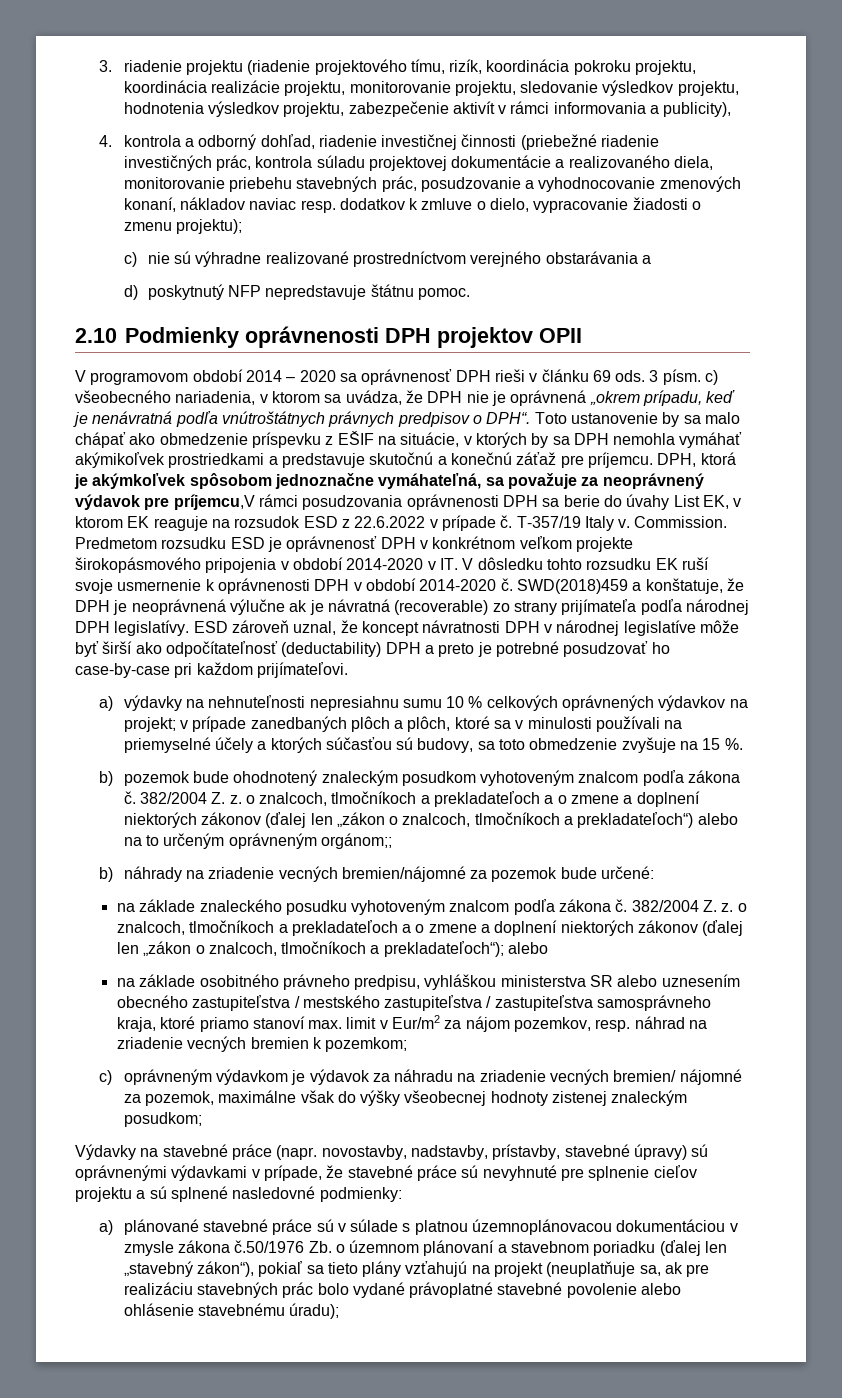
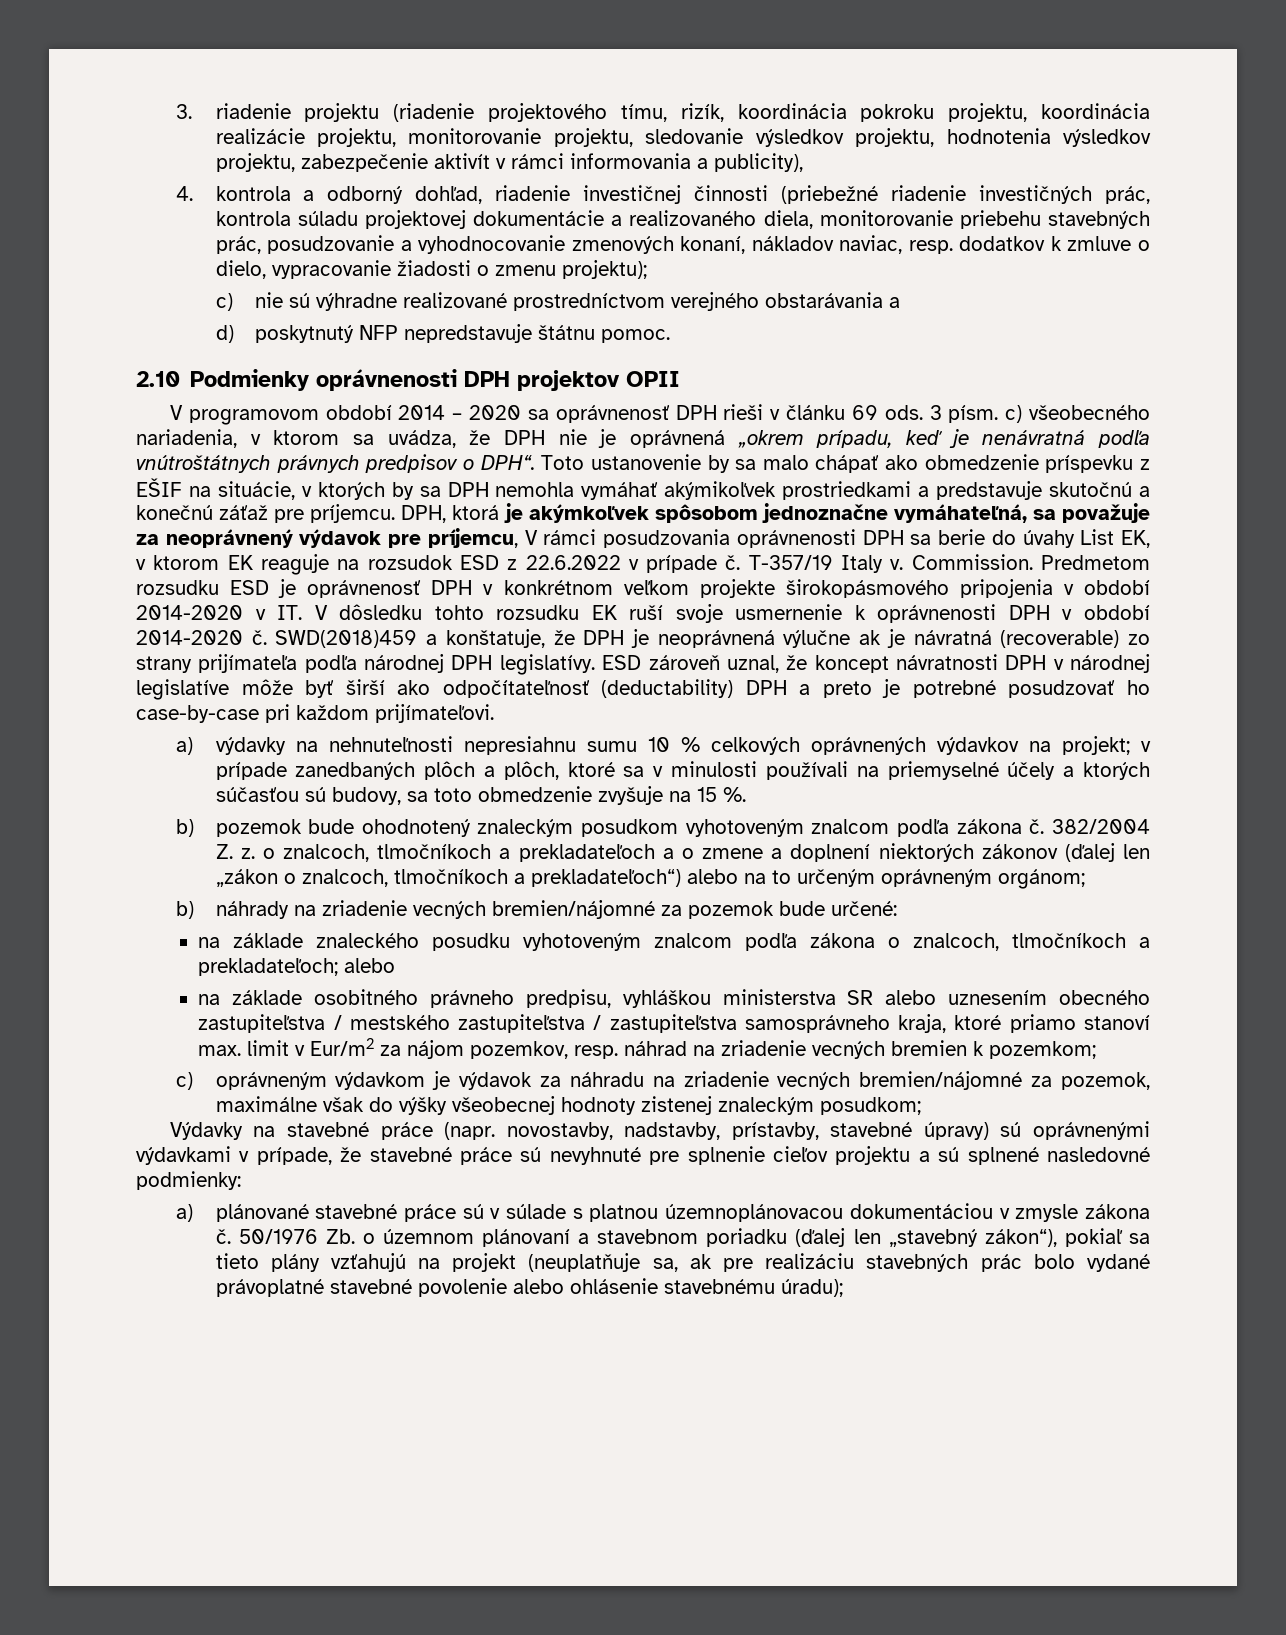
[249,198,297,210] naviac -> [839,235,903,254] naviac,
[173,494,255,510] príjemcu,V -> [427,528,538,548] príjemcu, V
[320,833,392,849] orgánom;; -> [997,869,1085,889] orgánom;
[615,899,747,912] [116,920,744,936] [116,941,504,957] č. 382/2004 Z. z. o znalcoch, tlmočníkoch a prekladateľoch a o zmene a doplnení niektorých zákonov (ďalej len „zákon o znalcoch, tlmočníkoch a prekladateľoch“); -> [888,933,1151,951] [198,958,339,976] o znalcoch, tlmočníkoch a prekladateľoch;
[613,1069,742,1085] bremien/ nájomné -> [859,1071,1023,1090] bremien/nájomné
[234,1240,305,1253] č.50/1976 -> [215,1229,318,1244] č. 50/1976

